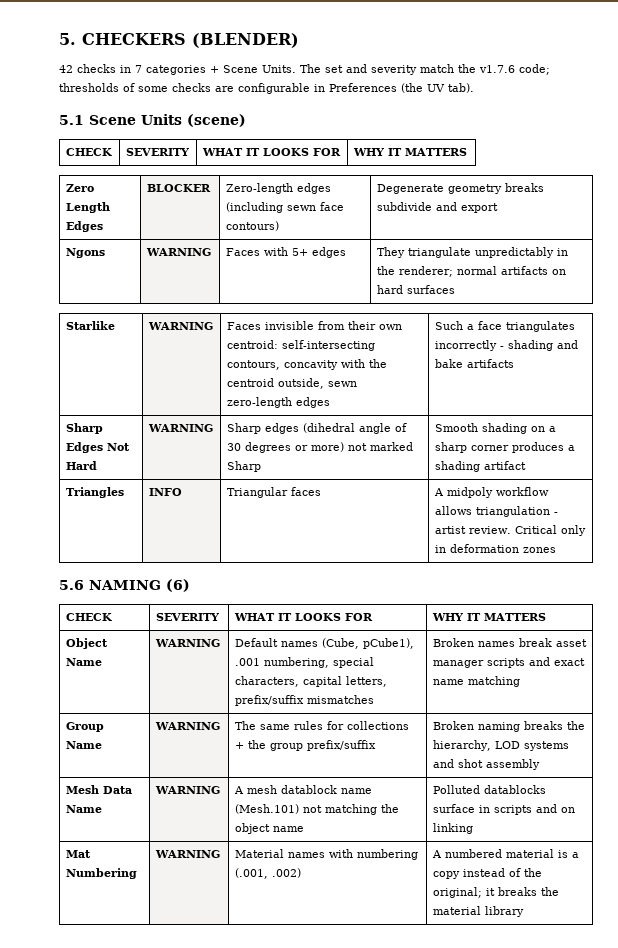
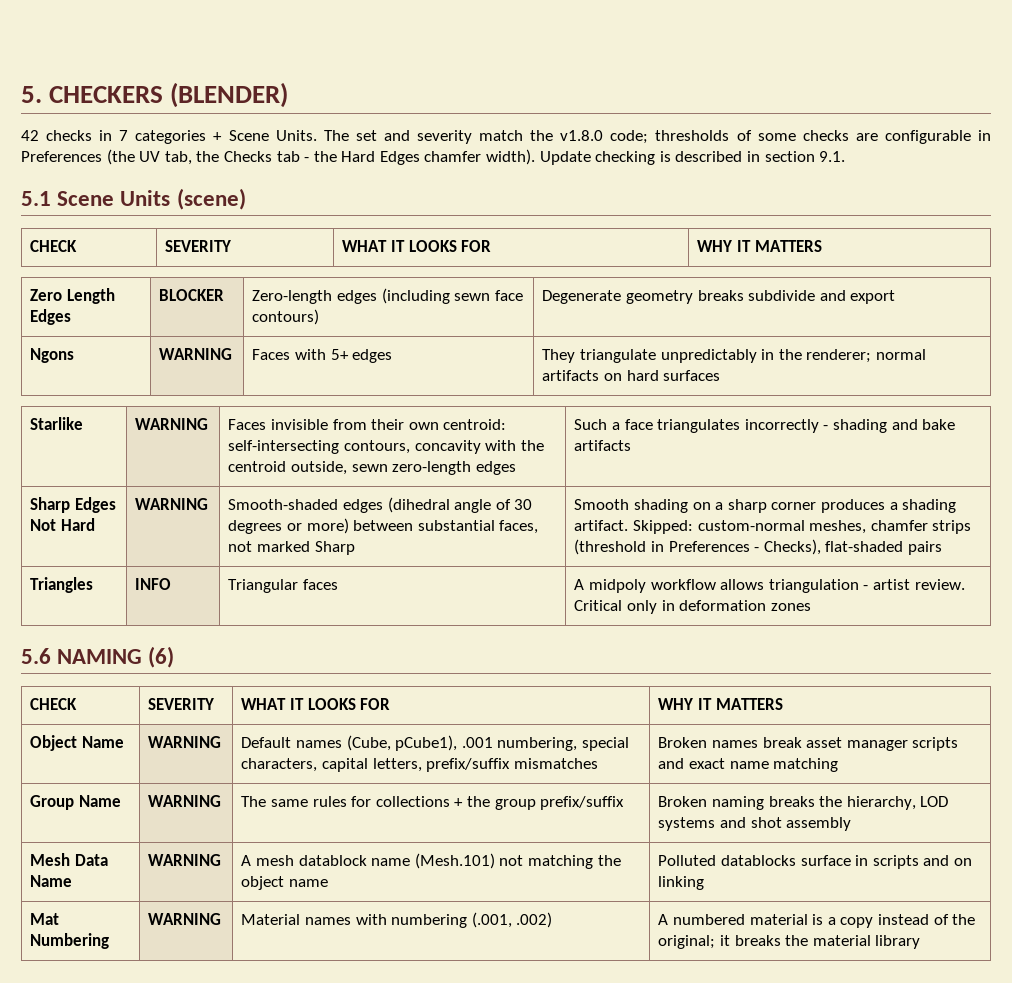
[479,65,515,73] v1.7.6 -> [560,130,604,141] v1.8.0
[448,83,474,93] tab). -> [164,149,846,165] tab, the Checks tab - the Hard Edges chamfer width). Update checking is described in section 9.1.
[226,423,261,434] Sharp -> [228,499,339,510] Smooth-shaded
(344, 447) none -> [353,520,539,534] between substantial faces,
[483,461,526,470] artifact -> [574,520,972,534] [574,539,943,555] artifact. Skipped: custom-normal meshes, chamfer strips (threshold in Preferences - Checks), flat-shaded pairs

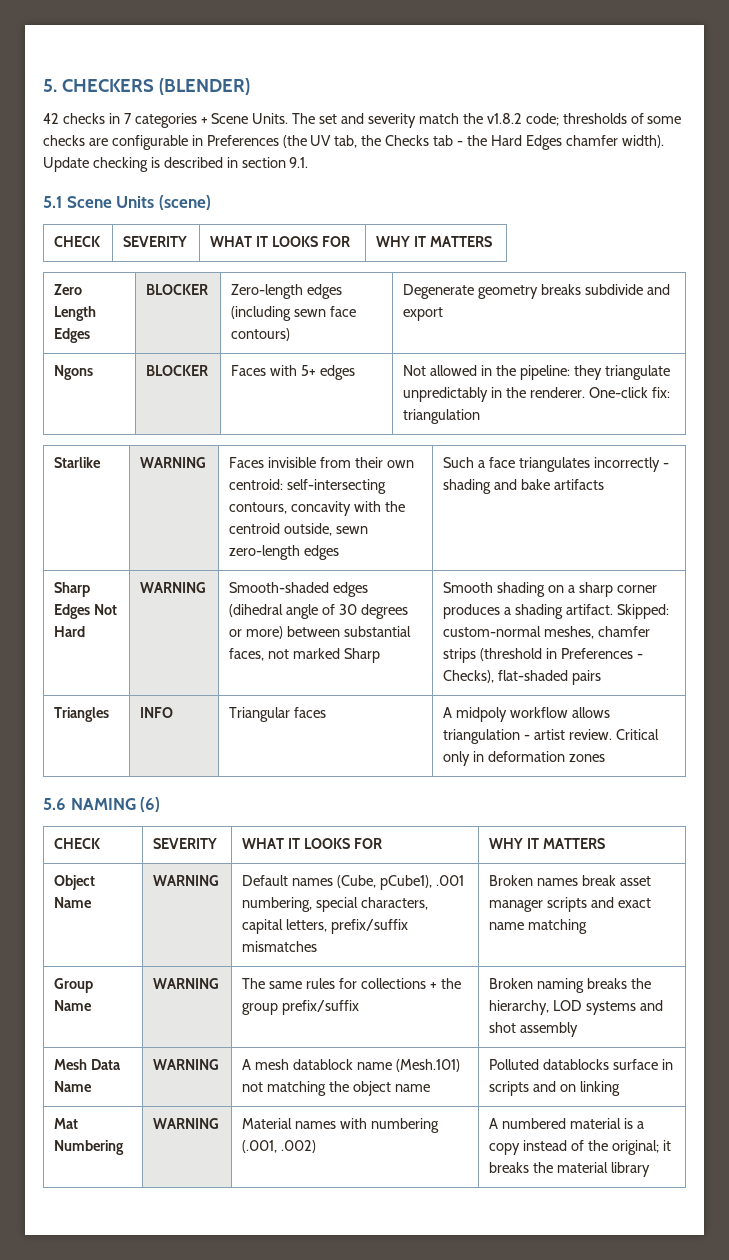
[560,130,604,141] v1.8.0 -> [486,113,522,124] v1.8.2
[159,348,233,360] WARNING -> [146,365,209,376] BLOCKER
[542,349,927,363] [542,370,721,381] They triangulate unpredictably in the renderer; normal artifacts on hard surfaces -> [403,365,670,380] [403,387,670,402] [403,409,481,424] Not allowed in the pipeline: they triangulate unpredictably in the renderer. One-click fix: triangulation

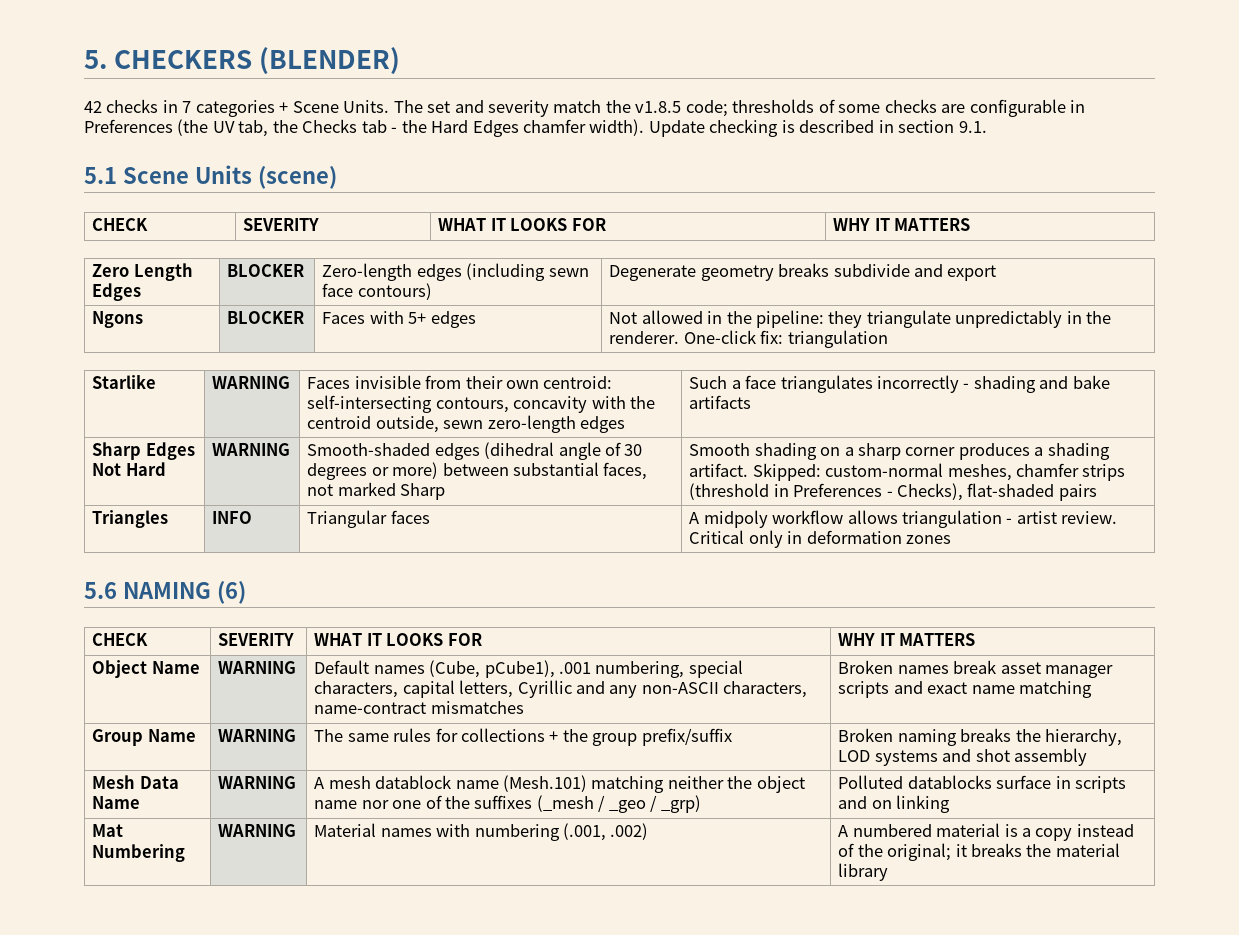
[486,113,522,124] v1.8.2 -> [635,101,682,113] v1.8.5
[330,919,408,934] prefix/suffix -> [517,680,808,698] [314,702,427,714] Cyrillic and any non-ASCII characters, name-contract
[242,1081,326,1096] not matching -> [591,776,724,793] matching neither
(430, 1088) none -> [361,795,701,813] nor one of the suffixes (_mesh / _geo / _grp)

